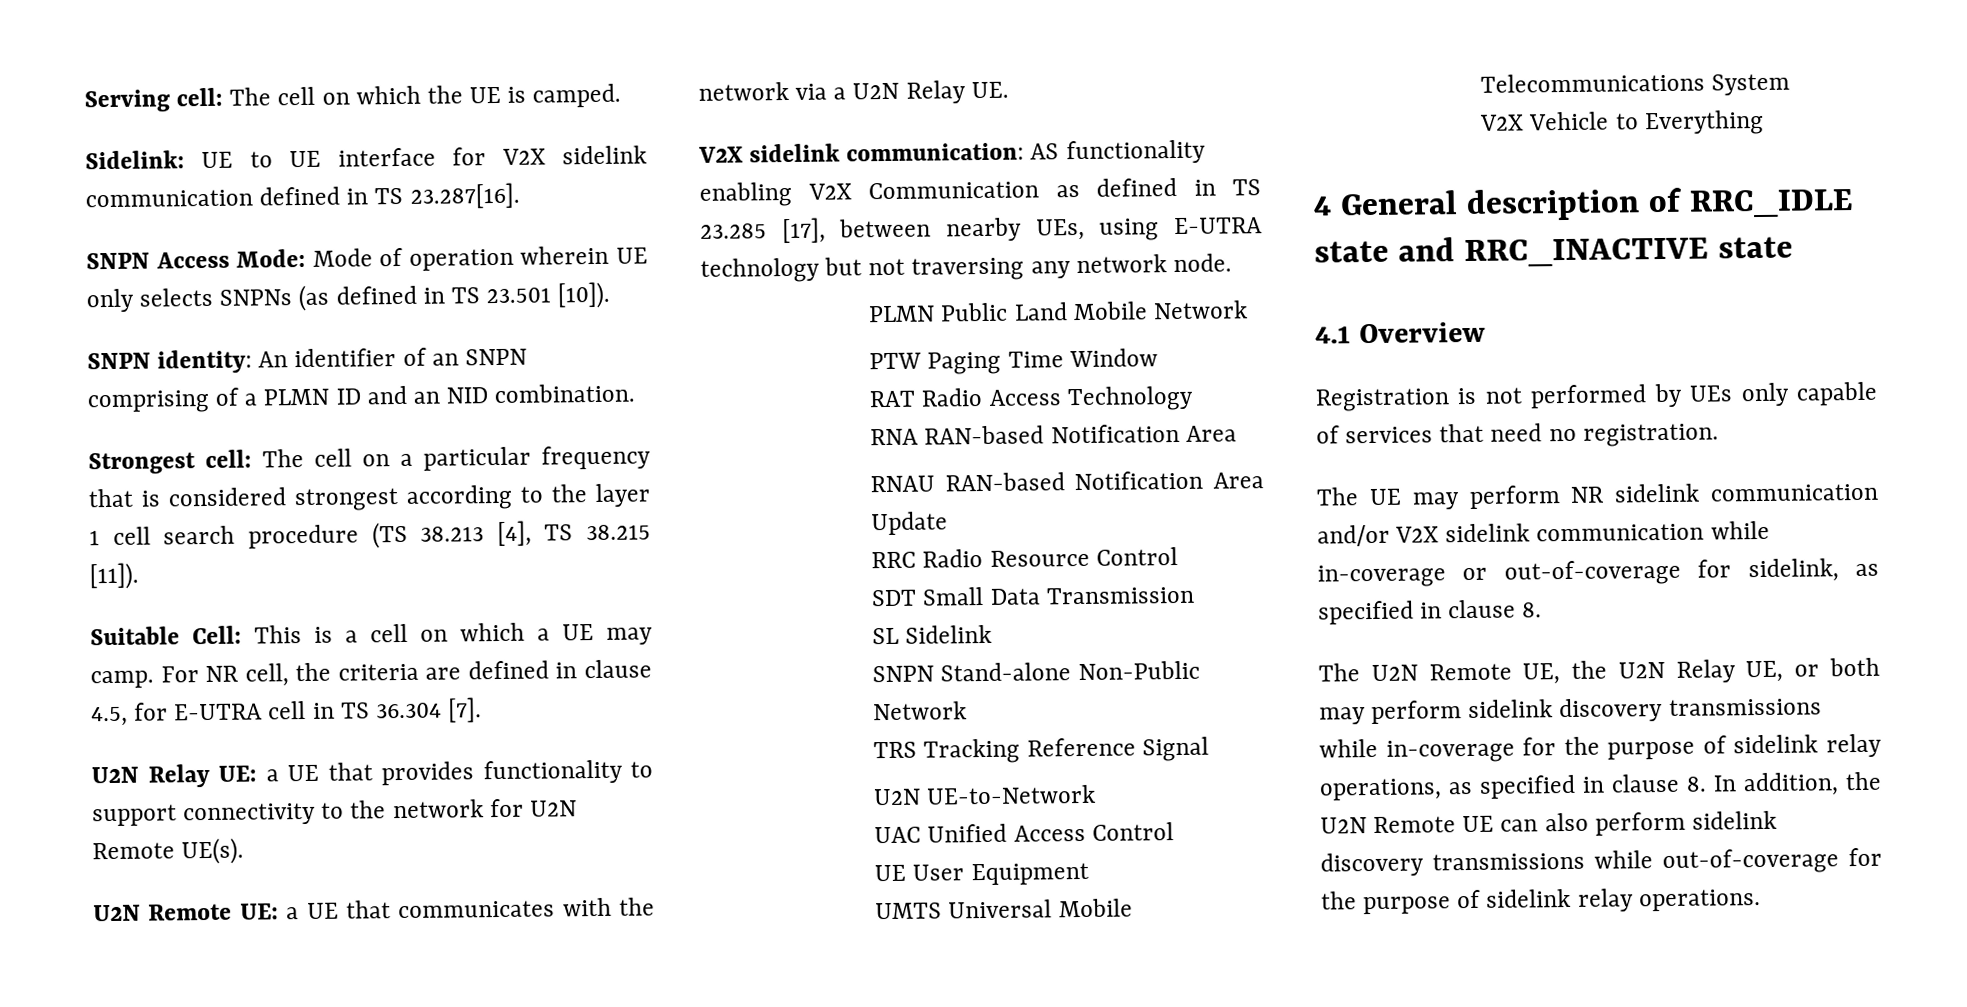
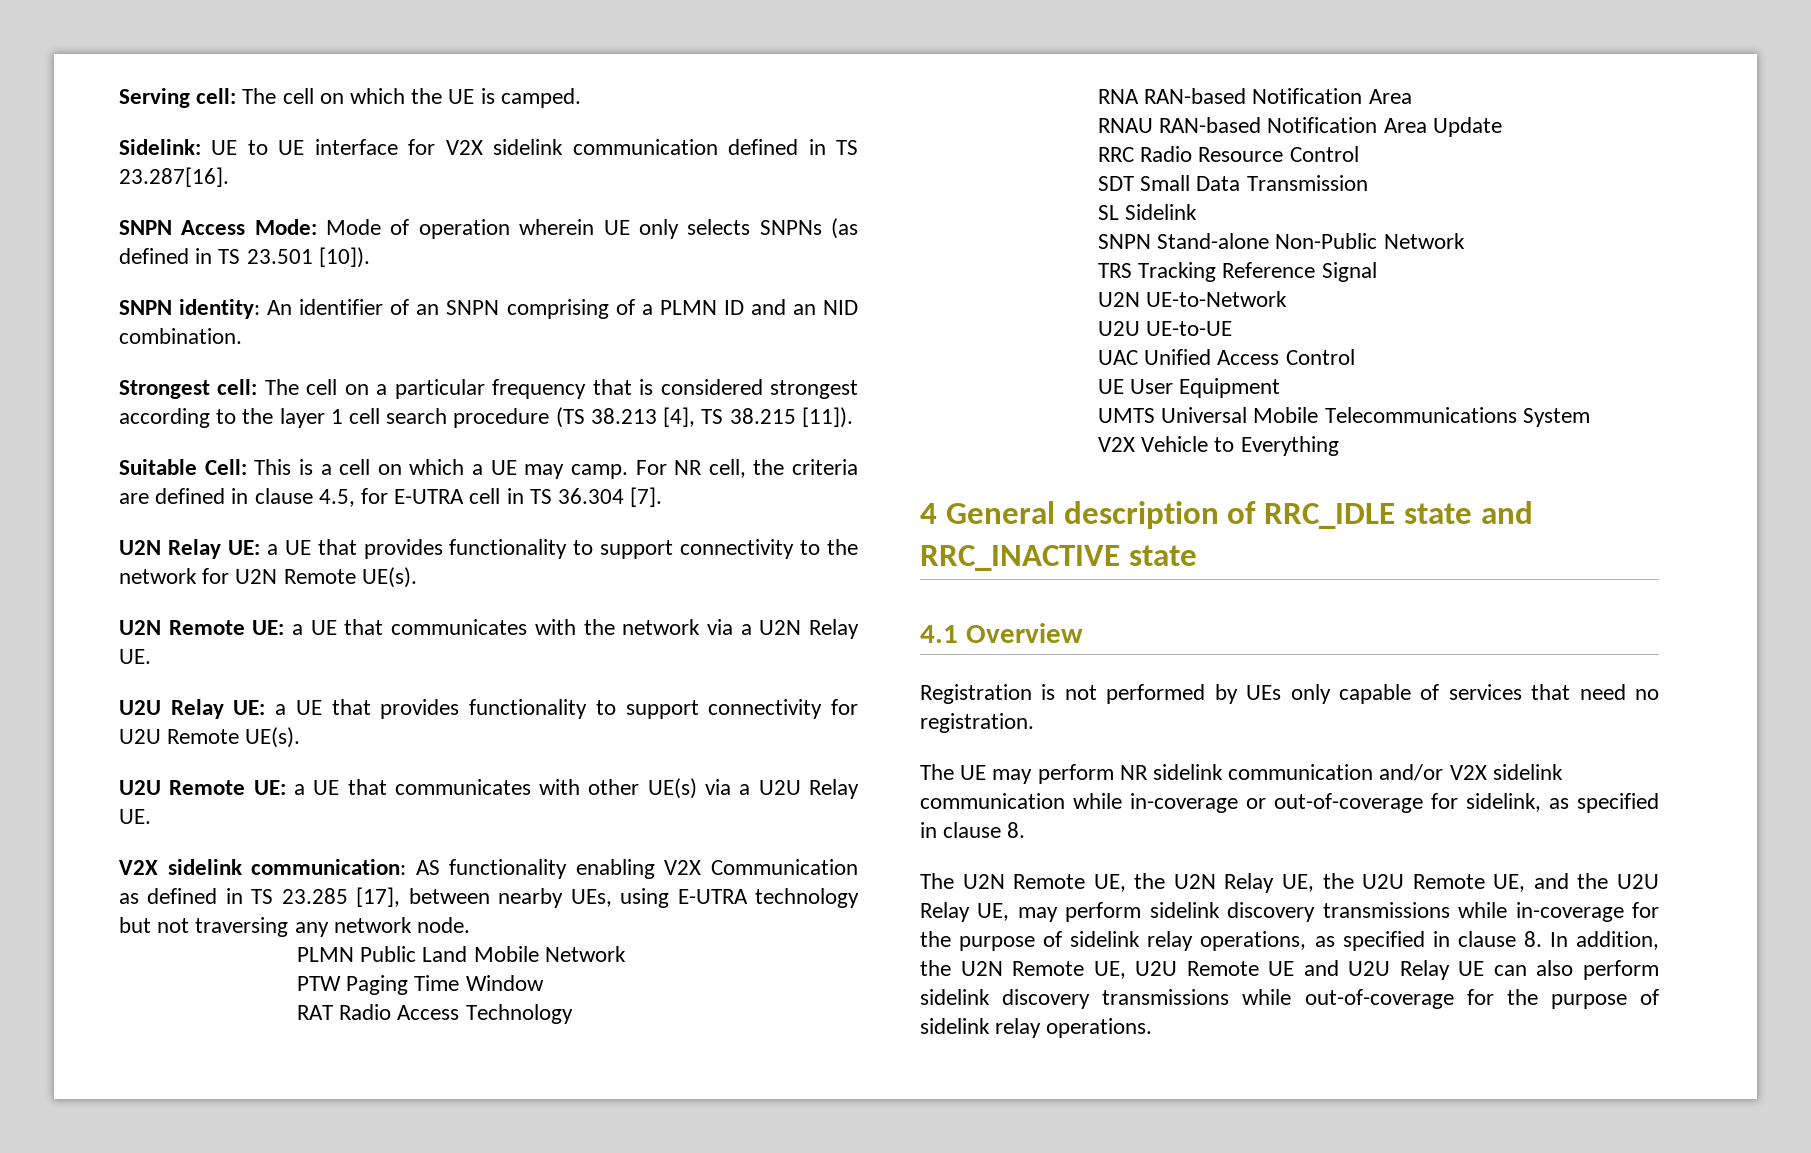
(1009, 90) none -> [119,699,858,719] [119,727,301,748] [119,778,859,799] [119,809,151,824] // U2U Relay UE: a UE that provides functionality to support connectivity for U2U Remote UE(s). // U2U Remote UE: a UE that communicates with other UE(s) via a U2U Relay UE.
(1097, 794) none -> [1098,321,1233,336] // U2U UE-to-UE
[1794,657,1880,677] or both -> [1322,873,1659,892] [920,902,1010,922] the U2U Remote UE, and the U2U Relay UE,
(1457, 825) none -> [1093,960,1450,980] UE, U2U Remote UE and U2U Relay

